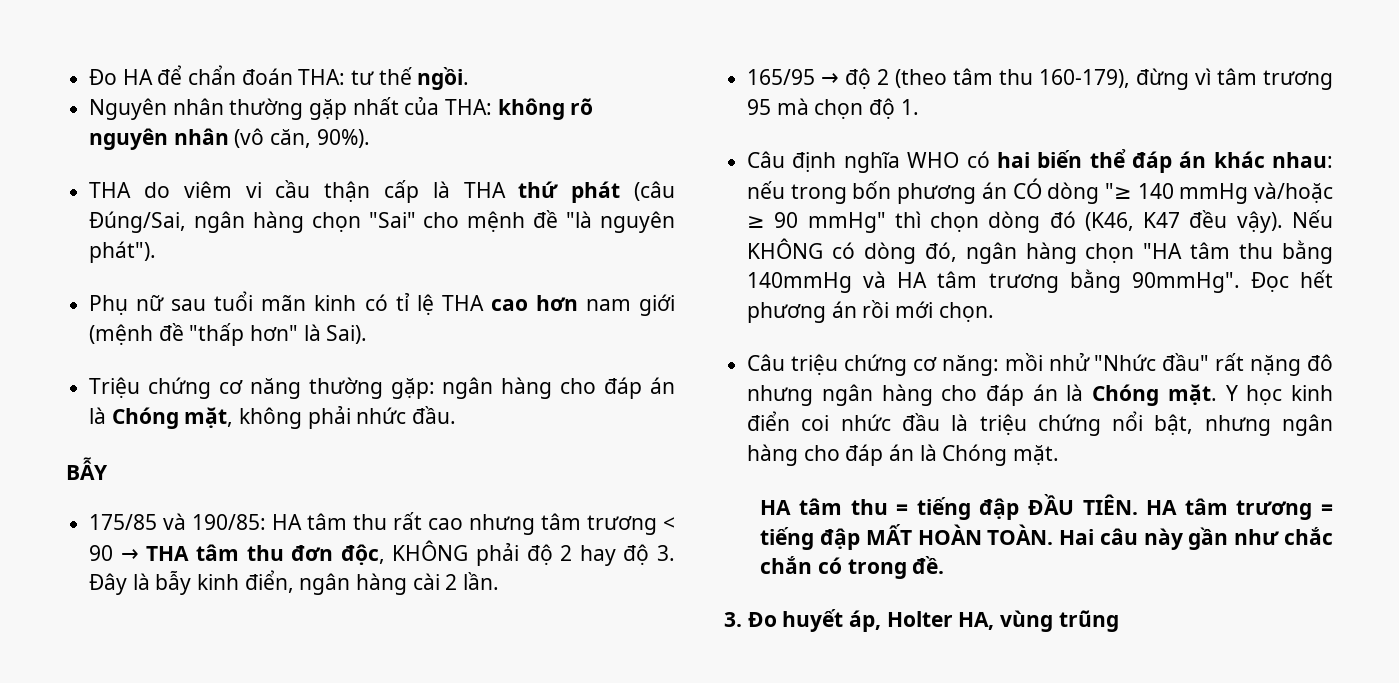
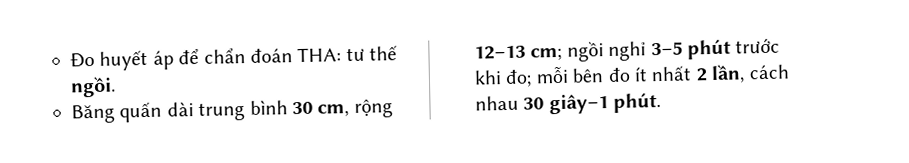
[89,69,153,85] Đo HA -> [70,49,174,71] Đo huyết áp
[89,97,594,120] [89,128,370,150] [89,180,675,203] [89,210,675,233] [89,241,157,263] [89,291,676,316] [89,323,368,346] [89,377,675,399] [89,406,457,429] [66,457,108,480] [89,512,675,535] [89,540,675,566] [89,570,500,595] [747,68,1333,90] [747,98,919,119] [747,149,1333,173] [747,178,1333,204] [747,210,1333,233] [747,238,1333,264] [747,269,1333,293] [747,300,994,323] [747,353,1333,376] [747,384,1333,406] [747,411,1333,436] [747,444,1060,466] [760,494,1333,520] [760,524,1333,550] [760,556,945,579] [724,609,1119,632] Nguyên nhân thường gặp nhất của THA: không rõ nguyên nhân (vô căn, 90%). // THA do viêm vi cầu thận cấp là THA thứ phát (câu Đúng/Sai, ngân hàng chọn "Sai" cho mệnh đề "là nguyên phát"). // Phụ nữ sau tuổi mãn kinh có tỉ lệ THA cao hơn nam giới (mệnh đề "thấp hơn" là Sai). // Triệu chứng cơ năng thường gặp: ngân hàng cho đáp án là Chóng mặt, không phải nhức đầu. // BẪY // 175/85 và 190/85: HA tâm thu rất cao nhưng tâm trương < 90 → THA tâm thu đơn độc, KHÔNG phải độ 2 hay độ 3. Đây là bẫy kinh điển, ngân hàng cài 2 lần. // 165/95 → độ 2 (theo tâm thu 160-179), đừng vì tâm trương 95 mà chọn độ 1. // Câu định nghĩa WHO có hai biến thể đáp án khác nhau: nếu trong bốn phương án CÓ dòng "≥ 140 mmHg và/hoặc ≥ 90 mmHg" thì chọn dòng đó (K46, K47 đều vậy). Nếu KHÔNG có dòng đó, ngân hàng chọn "HA tâm thu bằng 140mmHg và HA tâm trương bằng 90mmHg". Đọc hết phương án rồi mới chọn. // Câu triệu chứng cơ năng: mồi nhử "Nhức đầu" rất nặng đô nhưng ngân hàng cho đáp án là Chóng mặt. Y học kinh điển coi nhức đầu là triệu chứng nổi bật, nhưng ngân hàng cho đáp án là Chóng mặt. // HA tâm thu = tiếng đập ĐẦU TIÊN. HA tâm trương = tiếng đập MẤT HOÀN TOÀN. Hai câu này gần như chắc chắn có trong đề. // 3. Đo huyết áp, Holter HA, vùng trũng -> [71,99,393,124] [474,38,781,62] [474,64,790,88] [475,92,662,115] Băng quấn dài trung bình 30 cm, rộng 12–13 cm; ngồi nghỉ 3–5 phút trước khi đo; mỗi bên đo ít nhất 2 lần, cách nhau 30 giây–1 phút.

